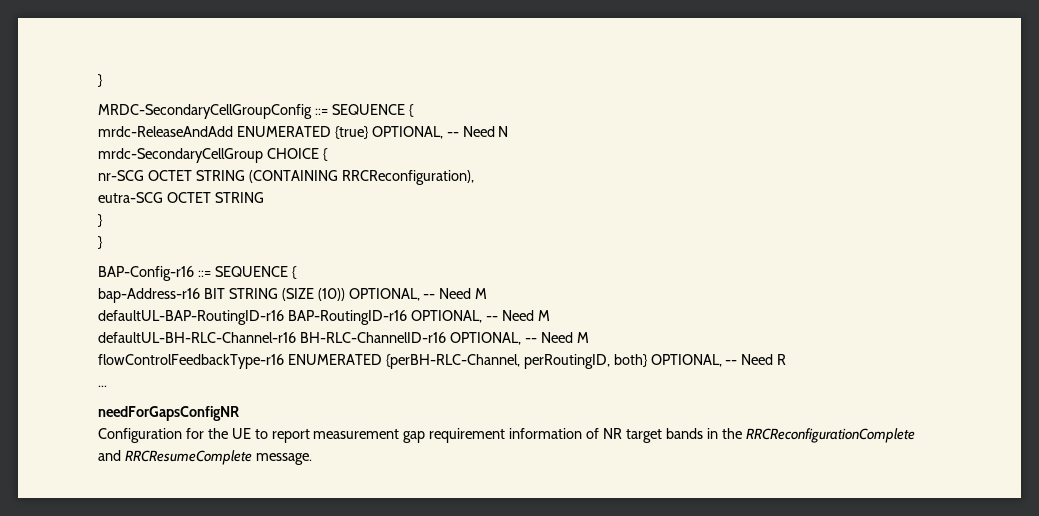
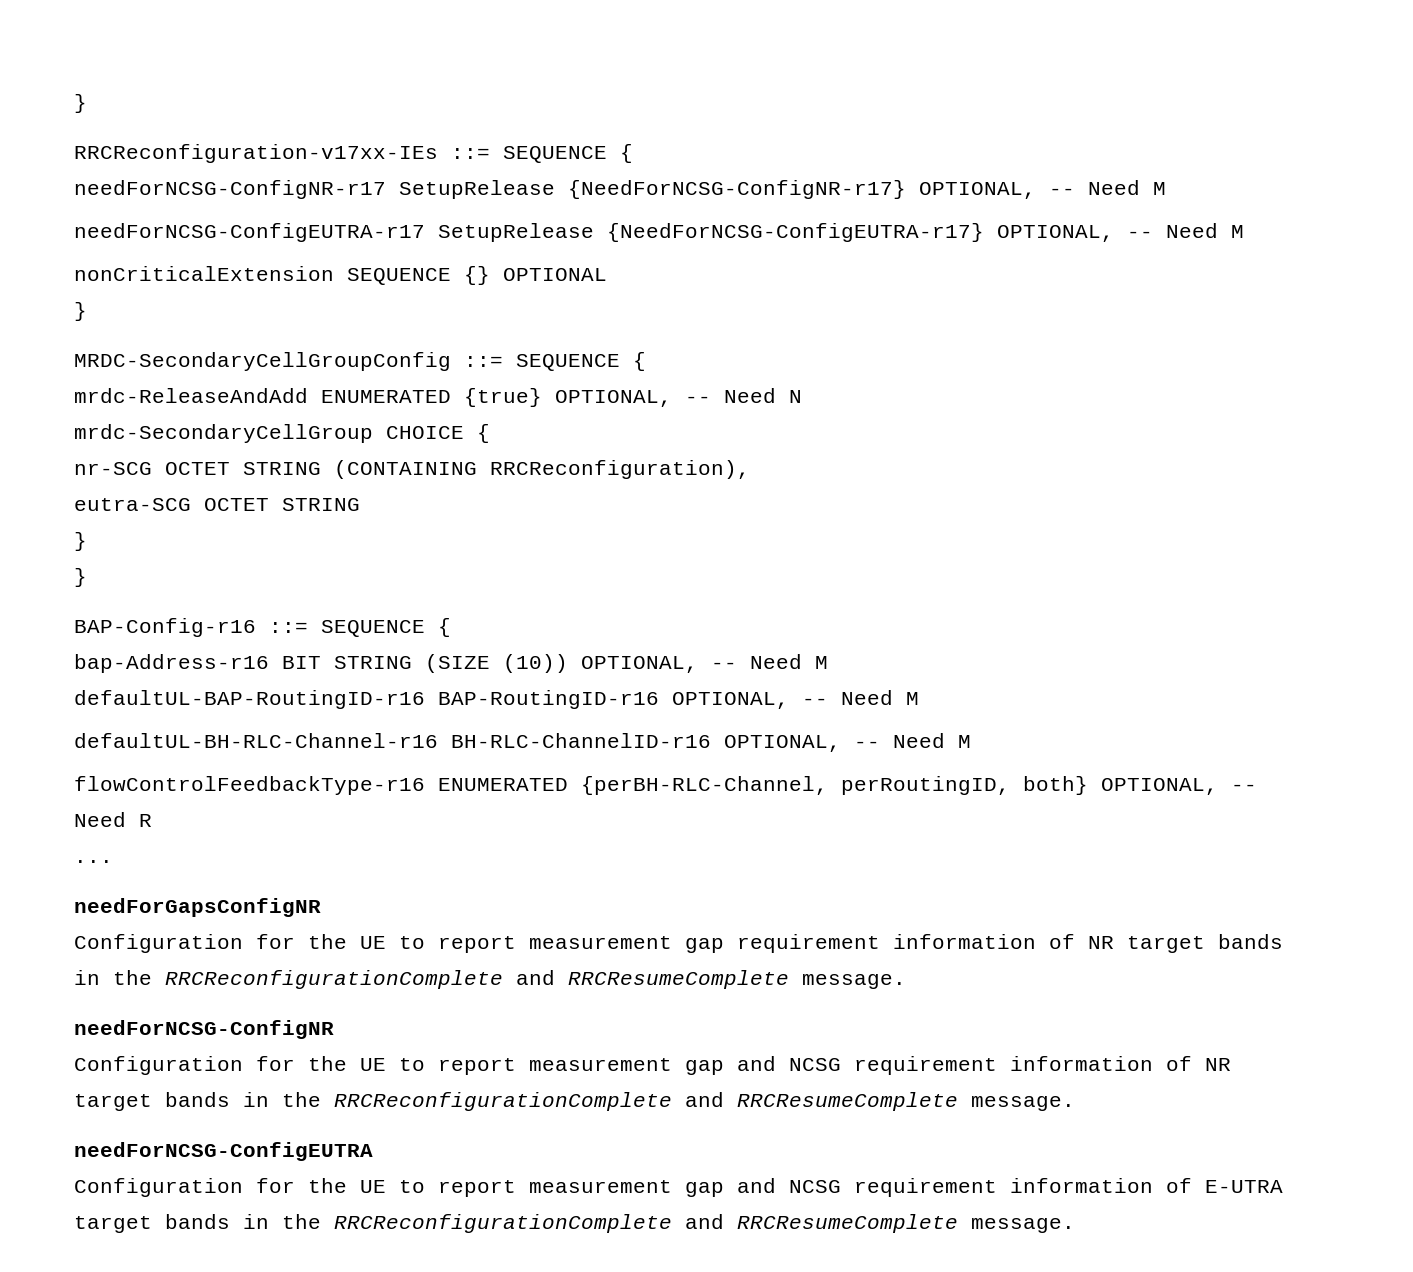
[98,74,103,87] } -> [74,94,87,113] [74,144,633,163] [74,180,1166,199] [74,223,1244,242] [74,266,607,285] [74,302,87,321] } // RRCReconfiguration-v17xx-IEs ::= SEQUENCE { // needForNCSG-ConfigNR-r17 SetupRelease {NeedForNCSG-ConfigNR-r17} OPTIONAL, -- Need M // needForNCSG-ConfigEUTRA-r17 SetupRelease {NeedForNCSG-ConfigEUTRA-r17} OPTIONAL, -- Need M // nonCriticalExtension SEQUENCE {} OPTIONAL // }
(312, 459) none -> [74,1020,334,1039] [74,1056,1231,1075] [74,1092,1075,1111] [74,1142,373,1161] [74,1178,1283,1197] [74,1214,1075,1233] // needForNCSG-ConfigNR // Configuration for the UE to report measurement gap and NCSG requirement information of NR target bands in the RRCReconfigurationComplete and RRCResumeComplete message. // needForNCSG-ConfigEUTRA // Configuration for the UE to report measurement gap and NCSG requirement information of E-UTRA target bands in the RRCReconfigurationComplete and RRCResumeComplete message.

